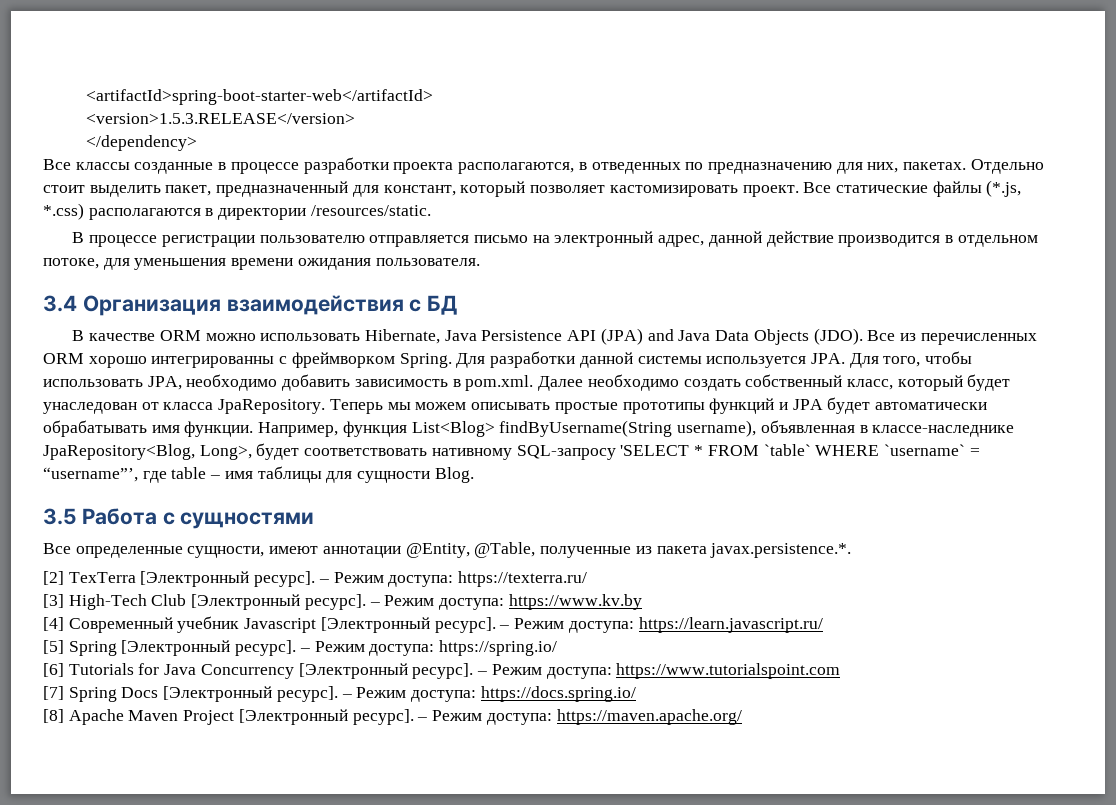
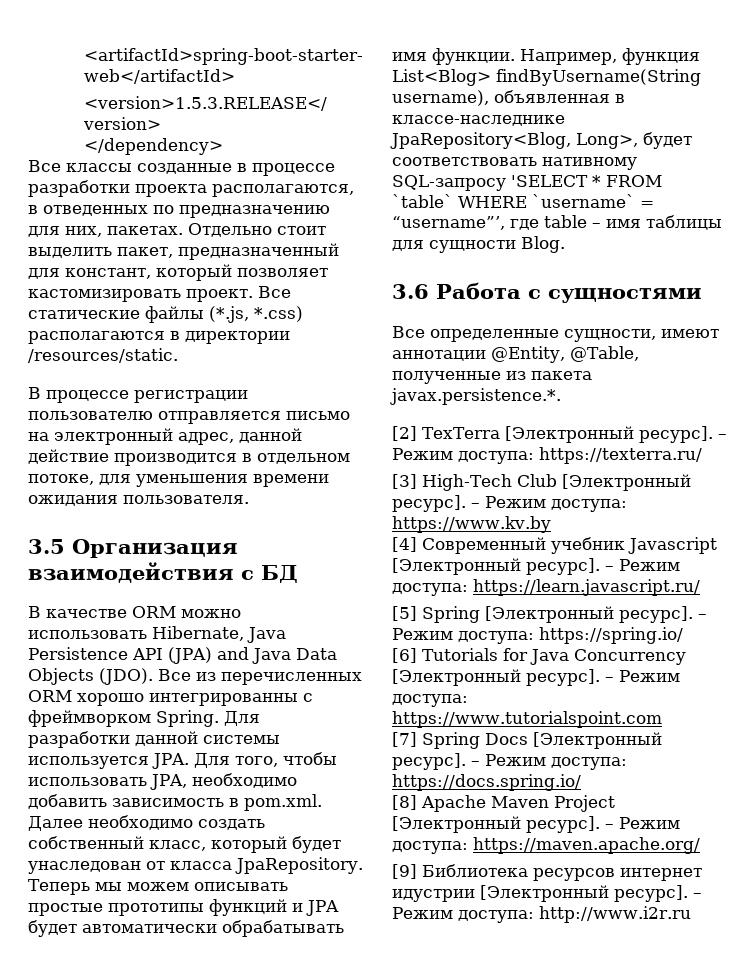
[43,295,77,312] 3.4 -> [28,539,65,554] 3.5
[43,508,76,525] 3.5 -> [392,284,429,299] 3.6
(742, 717) none -> [392,864,702,881] [392,885,702,902] [392,906,691,923] // [9] Библиотека ресурсов интернет идустрии [Электронный ресурс]. – Режим доступа: http://www.i2r.ru

